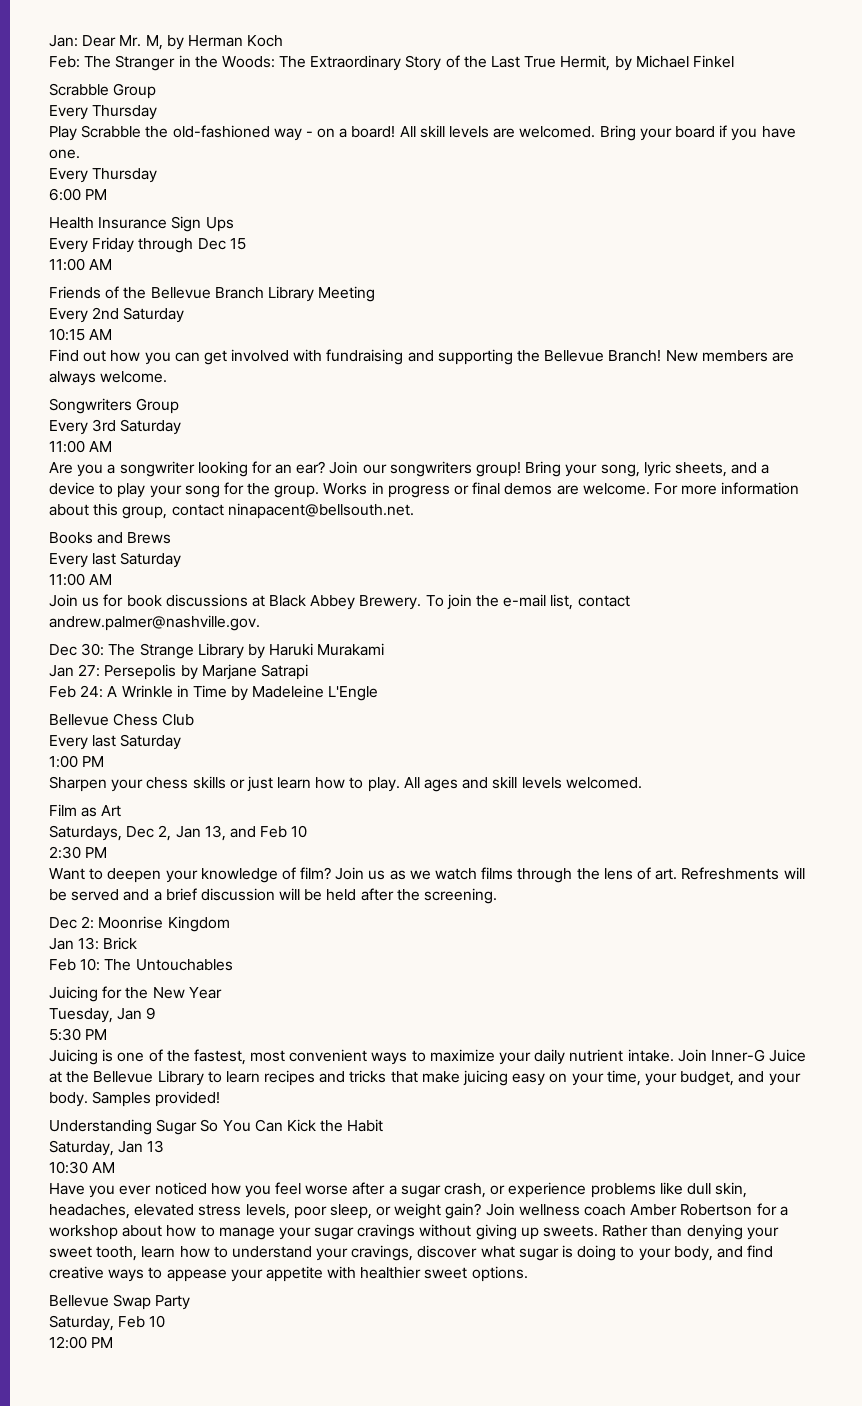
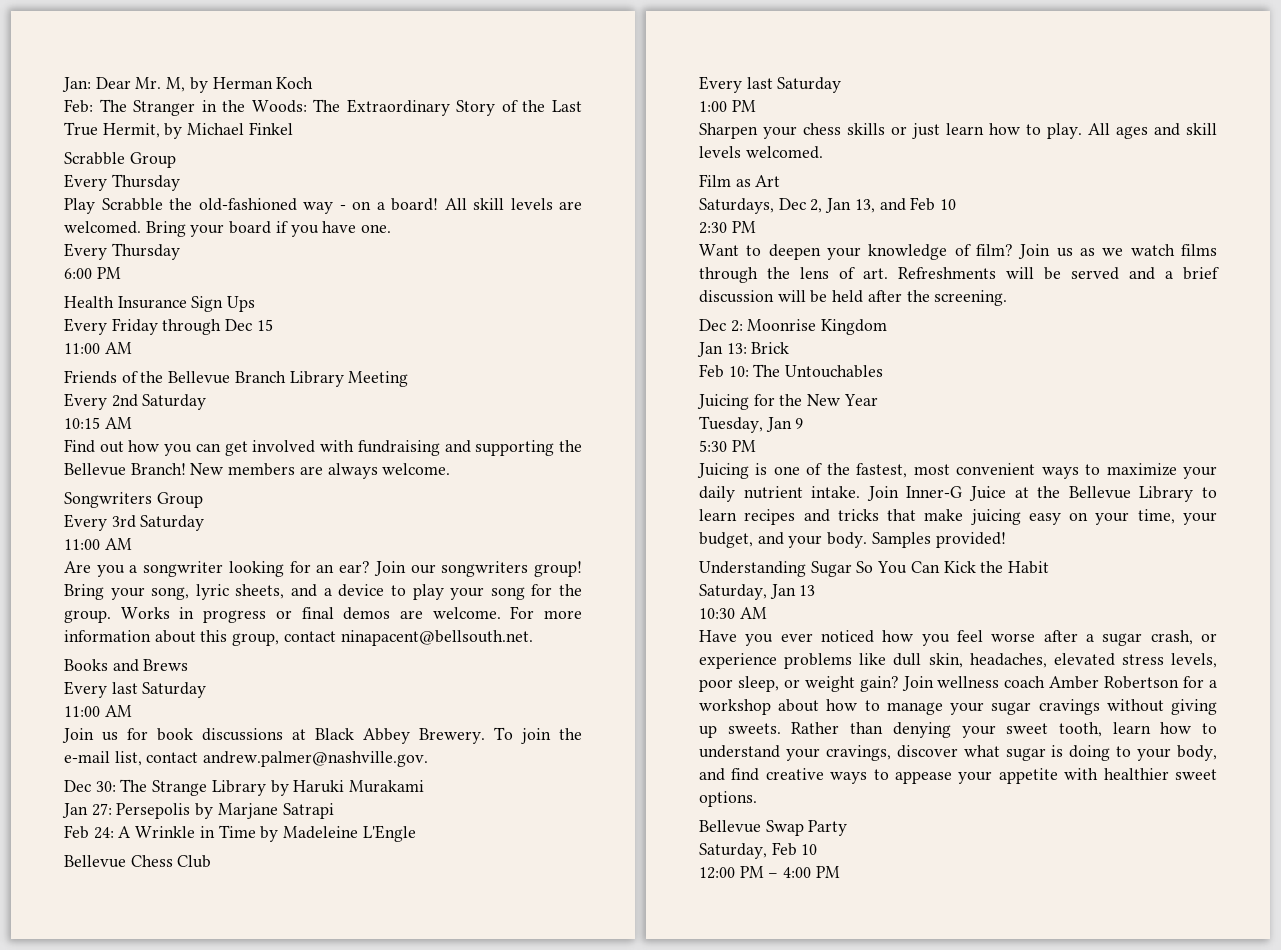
(114, 1342) none -> [768,866,840,878] – 4:00 PM

